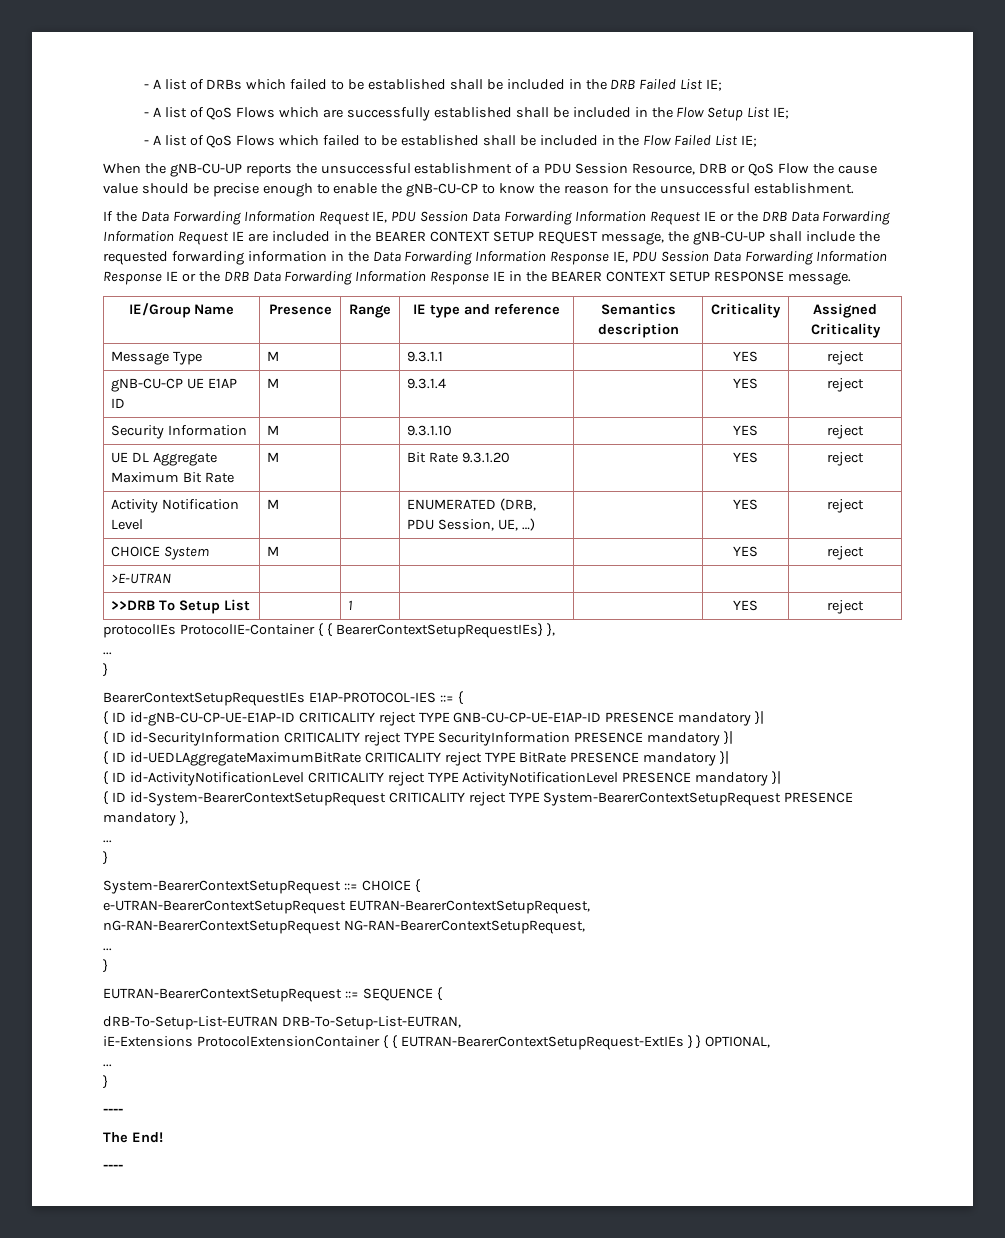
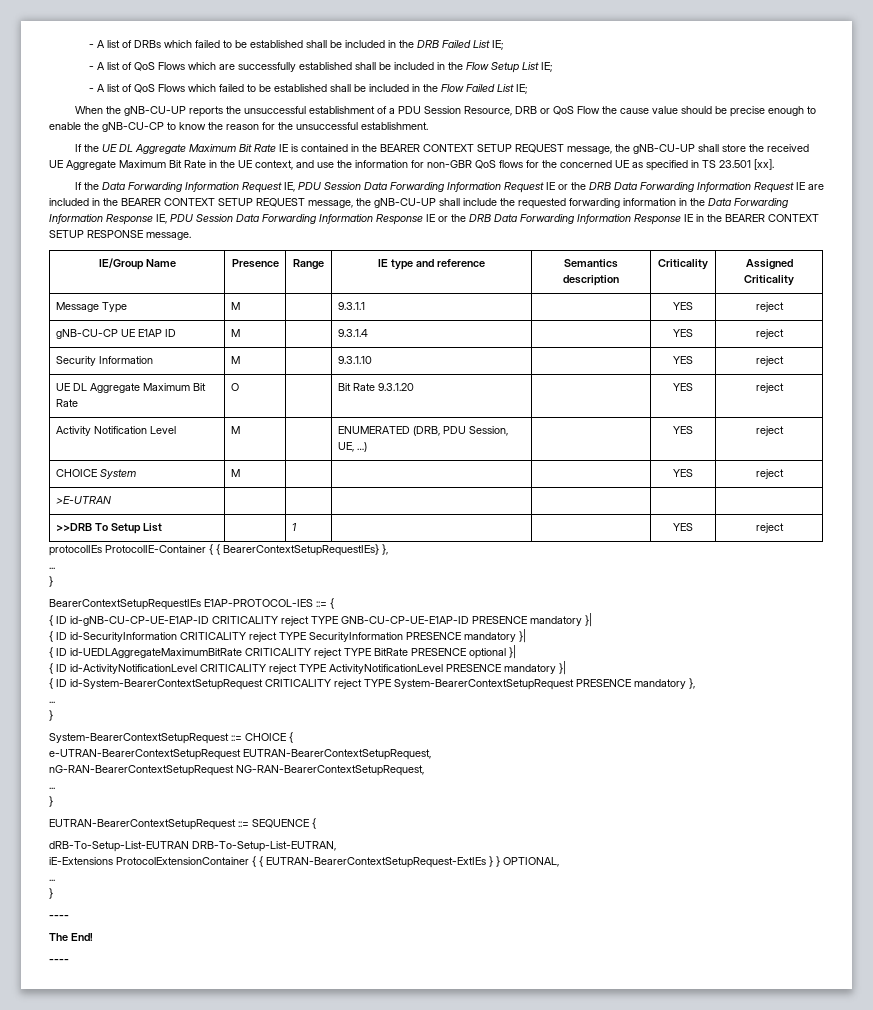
(854, 188) none -> [74,144,809,154] [49,159,774,171] // If the UE DL Aggregate Maximum Bit Rate IE is contained in the BEARER CONTEXT SETUP REQUEST message, the gNB-CU-UP shall store the received UE Aggregate Maximum Bit Rate in the UE context, and use the information for non-GBR QoS flows for the concerned UE as specified in TS 23.501 [xx].
[267,452,280,462] M -> [230,383,239,391] O
[643,752,717,766] mandatory -> [469,648,506,659] optional

